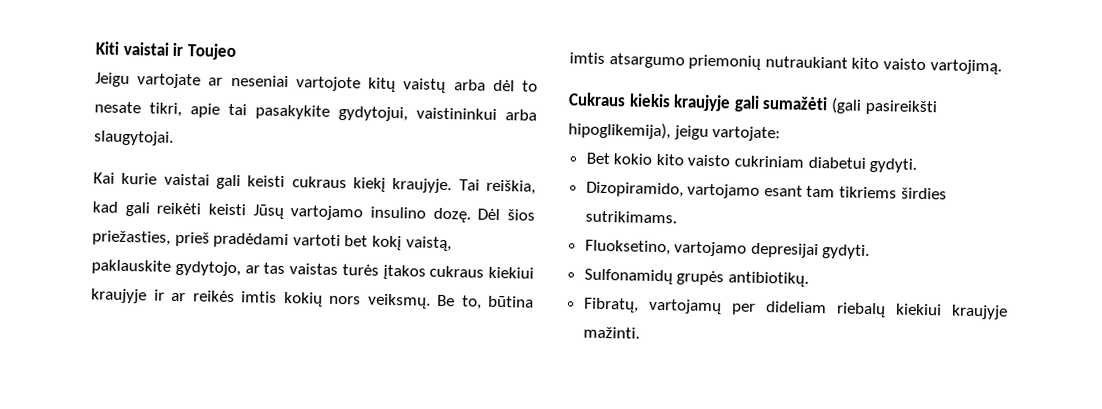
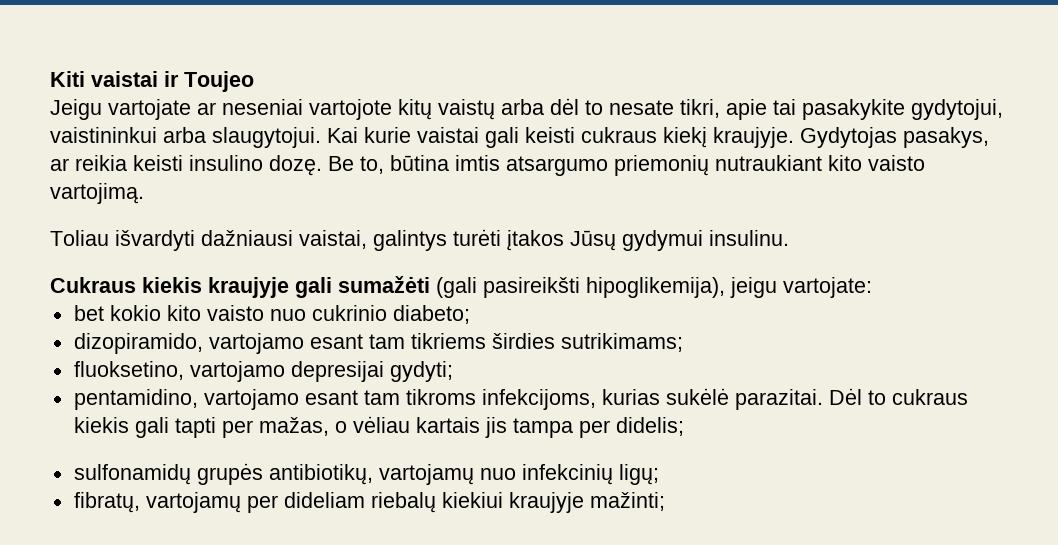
[94,130,174,146] slaugytojai. // -> [212,127,321,148] slaugytojui.
[458,179,536,195] [92,201,535,223] [92,230,452,252] [91,259,534,280] [91,288,431,309] Tai reiškia, kad gali reikėti keisti Jūsų vartojamo insulino dozę. Dėl šios priežasties, prieš pradėdami vartoti bet kokį vaistą, paklauskite gydytojo, ar tas vaistas turės įtakos cukraus kiekiui kraujyje ir ar reikės imtis kokių nors veiksmų. -> [800,127,989,148] [50,155,322,176] Gydytojas pasakys, ar reikia keisti insulino dozę.
(1002, 67) none -> [50,229,789,251] // Toliau išvardyti dažniausi vaistai, galintys turėti įtakos Jūsų gydymui insulinu.
[585,152,610,165] Bet -> [73,305,104,321] bet
[734,155,918,173] [585,181,684,198] cukriniam diabetui gydyti. // Dizopiramido, -> [269,305,470,324] [73,333,203,354] nuo cukrinio diabeto; // dizopiramido,
[584,210,677,224] [584,239,871,260] [583,268,809,287] [582,297,639,313] sutrikimams. // Fluoksetino, vartojamo depresijai gydyti. // Sulfonamidų grupės antibiotikų. // Fibratų, -> [560,333,683,352] [73,361,453,382] [73,388,968,410] [73,416,684,438] [73,463,659,485] [73,492,140,513] sutrikimams; // fluoksetino, vartojamo depresijai gydyti; // pentamidino, vartojamo esant tam tikroms infekcijoms, kurias sukėlė parazitai. Dėl to cukraus kiekis gali tapti per mažas, o vėliau kartais jis tampa per didelis; // sulfonamidų grupės antibiotikų, vartojamų nuo infekcinių ligų; // fibratų,
[582,326,640,339] mažinti. -> [589,492,665,511] mažinti;

